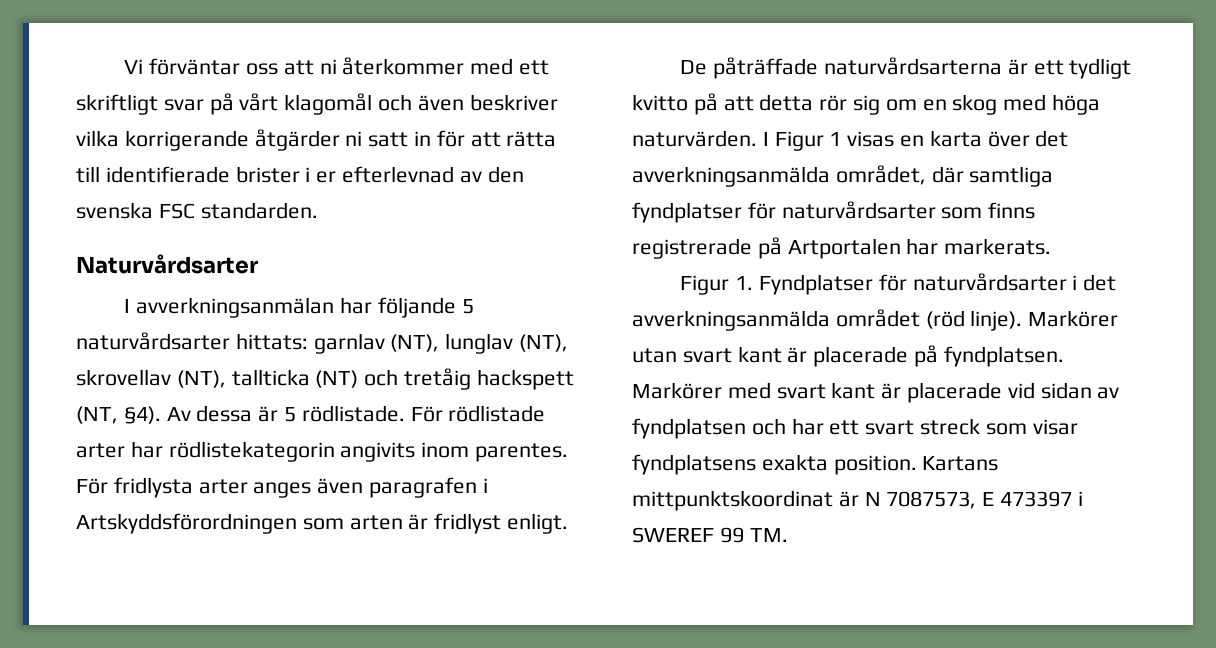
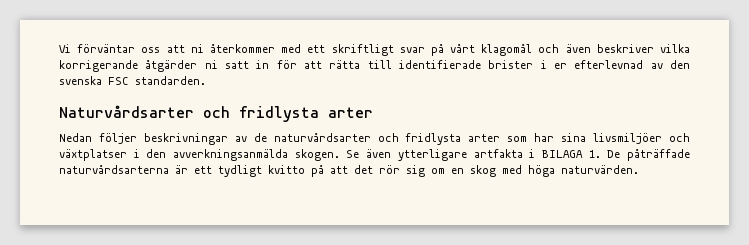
[124,297,474,318] [76,332,569,354] [76,368,574,390] [76,405,546,424] [76,441,569,462] [76,477,488,498] [76,513,569,534] // I avverkningsanmälan har följande 5 naturvårdsarter hittats: garnlav (NT), lunglav (NT), skrovellav (NT), tallticka (NT) och tretåig hackspett (NT, §4). Av dessa är 5 rödlistade. För rödlistade arter har rödlistekategorin angivits inom parentes. För fridlysta arter anges även paragrafen i Artskyddsförordningen som arten är fridlyst enligt. // -> [203,106,373,122] [59,133,690,145] [59,149,601,161] och fridlysta arter // Nedan följer beskrivningar av de naturvårdsarter och fridlysta arter som har sina livsmiljöer och växtplatser i den avverkningsanmälda skogen. Se även ytterligare artfakta i BILAGA 1.
[759,94,814,111] detta -> [354,165,373,174] det
[762,130,1069,151] [632,165,1054,187] [632,201,1036,223] [632,237,1052,259] [680,273,1117,295] [632,309,1119,331] [632,345,1064,367] [632,382,1120,403] [632,418,1078,439] [632,454,999,475] [632,490,1083,511] [632,527,788,543] I Figur 1 visas en karta över det avverkningsanmälda området, där samtliga fyndplatser för naturvårdsarter som finns registrerade på Artportalen har markerats. // Figur 1. Fyndplatser för naturvårdsarter i det avverkningsanmälda området (röd linje). Markörer utan svart kant är placerade på fyndplatsen. Markörer med svart kant är placerade vid sidan av fyndplatsen och har ett svart streck som visar fyndplatsens exakta position. Kartans mittpunktskoordinat är N 7087573, E 473397 i SWEREF 99 TM. -> (639, 169) none

